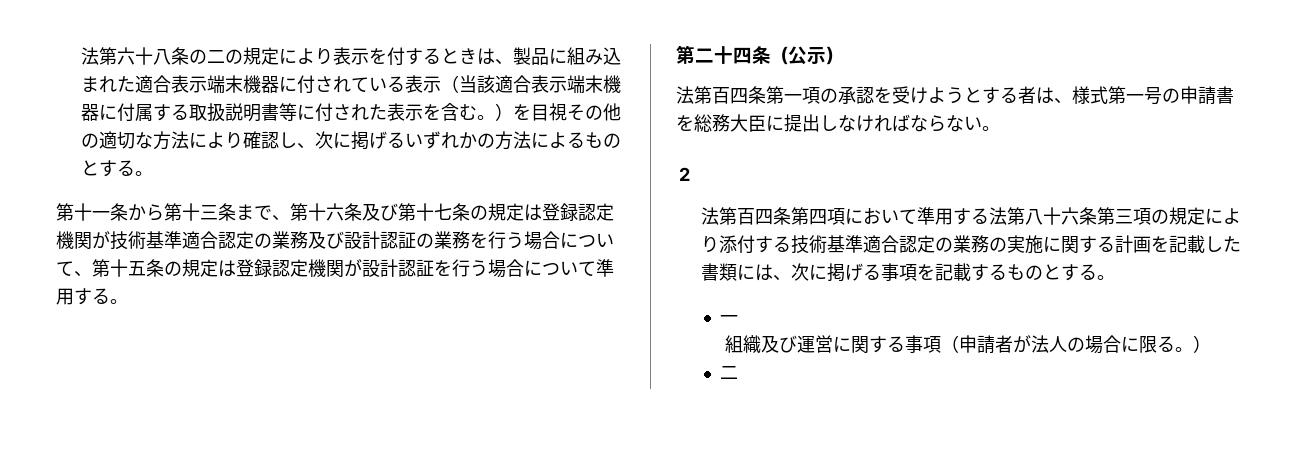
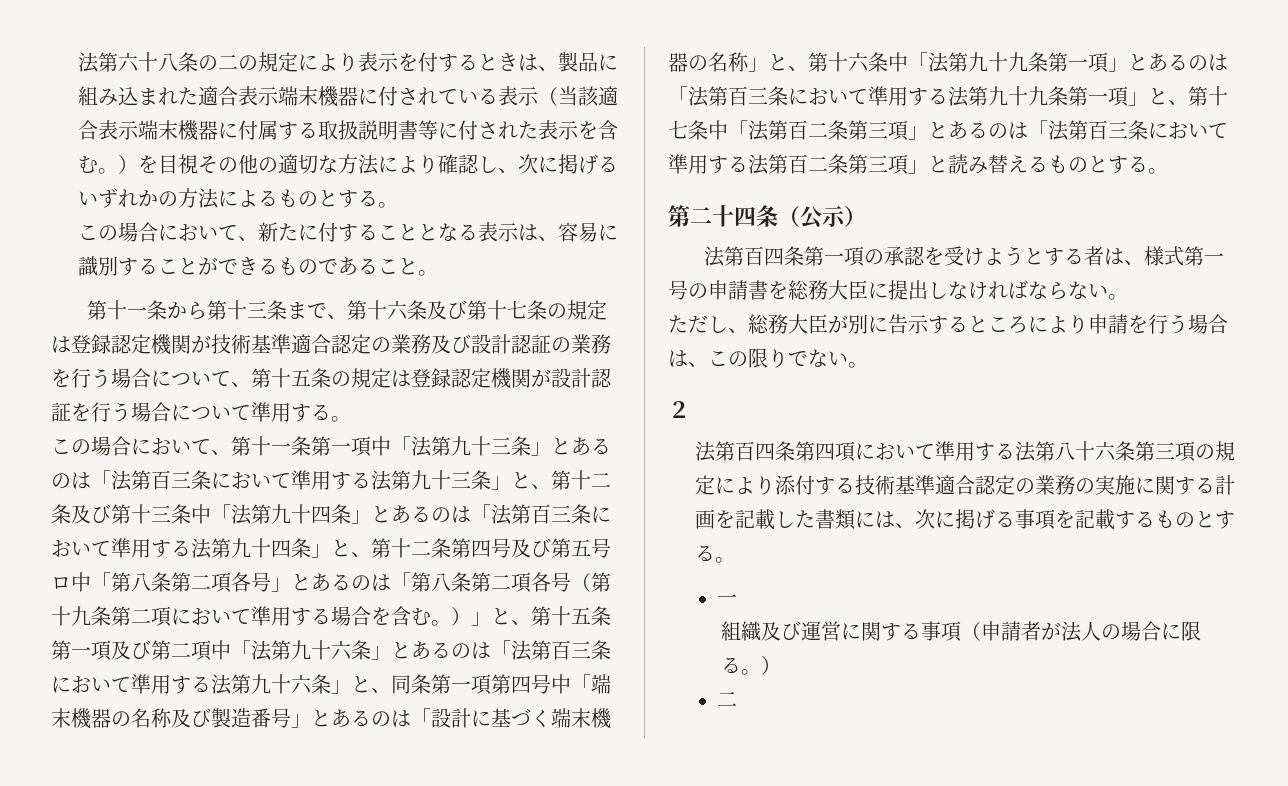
(153, 173) none -> [77,222,618,242] [77,256,438,276] // この場合において、新たに付することとなる表示は、容易に識別することができるものであること。
(128, 301) none -> [51,436,611,457] [51,470,611,491] [51,504,611,525] [51,538,611,559] [51,572,611,593] [51,606,611,627] [51,640,611,661] [51,674,611,695] [51,708,612,729] [668,52,1228,73] [668,86,1228,107] [668,120,1228,141] [668,154,1168,175] // この場合において、第十一条第一項中「法第九十三条」とあるのは「法第百三条において準用する法第九十三条」と、第十二条及び第十三条中「法第九十四条」とあるのは「法第百三条において準用する法第九十四条」と、第十二条第四号及び第五号ロ中「第八条第二項各号」とあるのは「第八条第二項各号（第十九条第二項において準用する場合を含む。）」と、第十五条第一項及び第二項中「法第九十六条」とあるのは「法第百三条において準用する法第九十六条」と、同条第一項第四号中「端末機器の名称及び製造番号」とあるのは「設計に基づく端末機器の名称」と、第十六条中「法第九十九条第一項」とあるのは「法第百三条において準用する法第九十九条第一項」と、第十七条中「法第百二条第三項」とあるのは「法第百三条において準用する法第百二条第三項」と読み替えるものとする。
(1000, 128) none -> [668,314,1228,334] [668,348,868,368] // ただし、総務大臣が別に告示するところにより申請を行う場合は、この限りでない。

